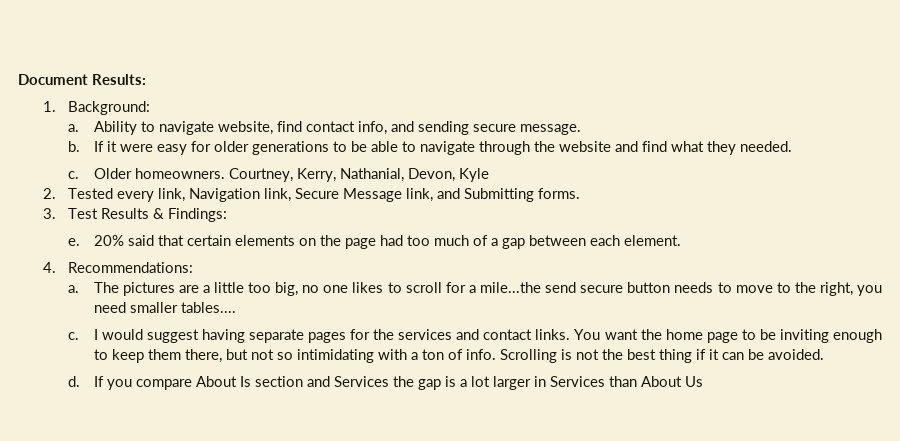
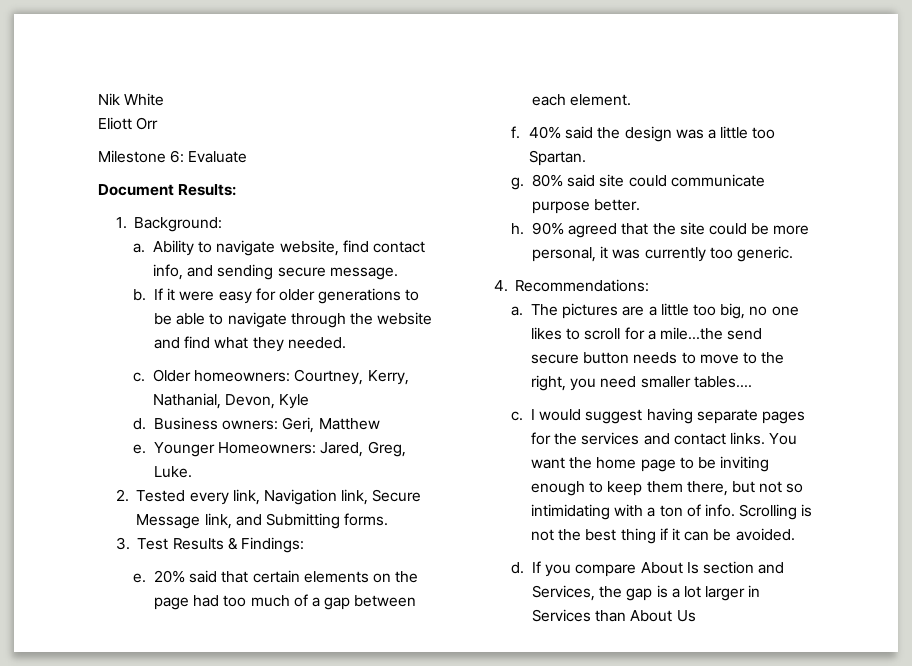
(18, 79) none -> [98,93,165,106] [98,117,159,130] [98,150,248,163] Nik White // Eliott Orr // Milestone 6: Evaluate //
[134,168,225,179] homeowners. -> [194,370,291,382] homeowners:
(489, 175) none -> [133,417,380,433] [133,441,406,457] [154,466,193,478] // d. Business owners: Geri, Matthew // e. Younger Homeowners: Jared, Greg, Luke.
(681, 240) none -> [511,126,776,142] [528,150,586,166] [511,174,765,190] [532,199,641,214] [511,222,810,238] [532,246,793,262] // f. 40% said the design was a little too Spartan. // g. 80% said site could communicate purpose better. // h. 90% agreed that the site could be more personal, it was currently too generic.
[333,376,389,387] Services -> [532,585,596,601] Services,

